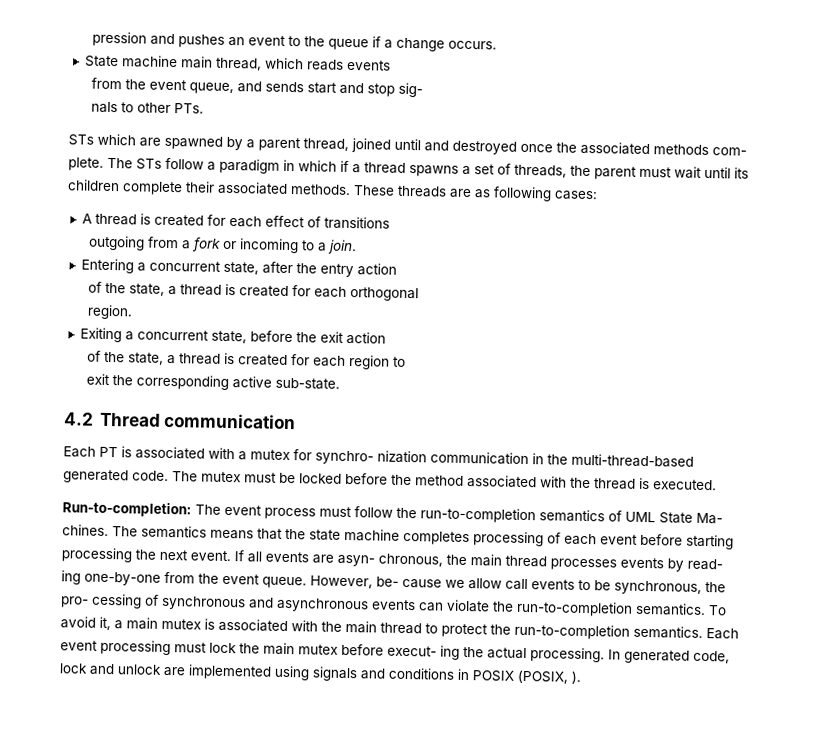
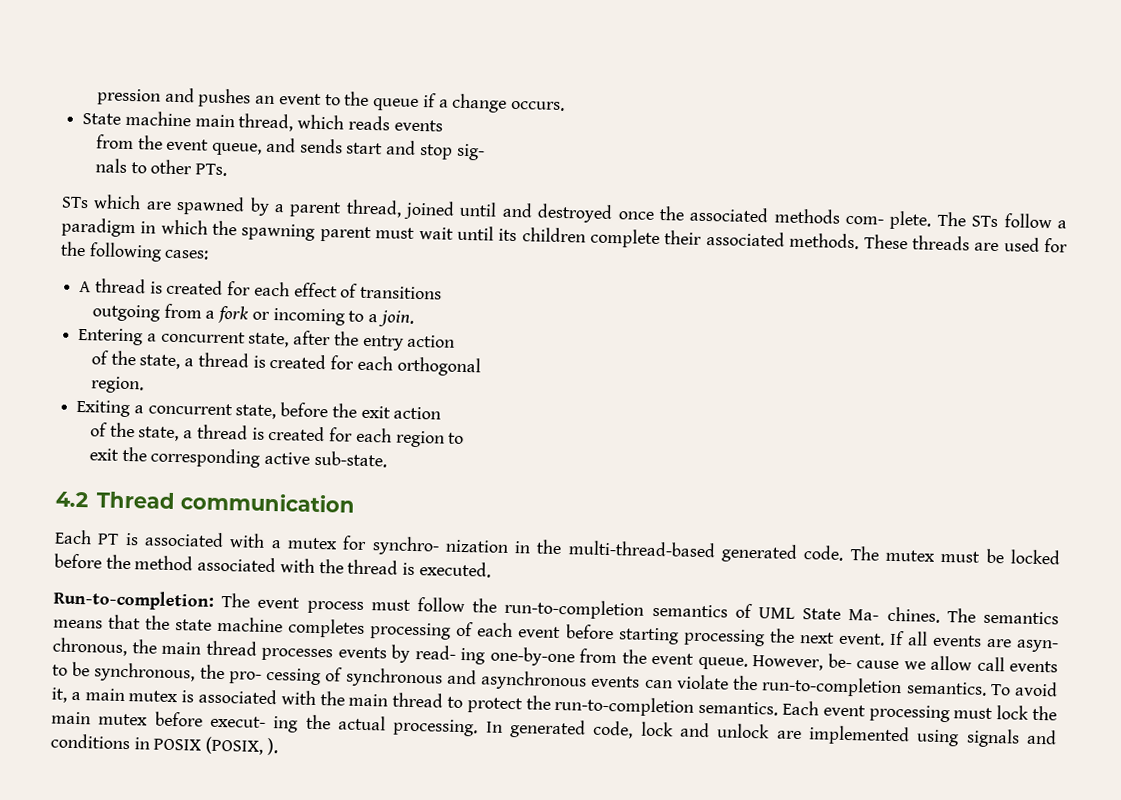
[340,160,591,178] if a thread spawns a set of threads, the -> [212,220,316,241] the spawning
[474,189,491,199] as -> [1003,237,1068,253] [60,241,86,257] used for the
[430,451,529,466] communication -> (509, 546) none

